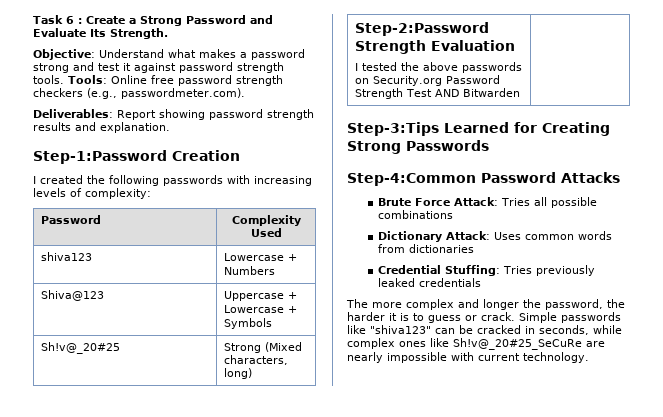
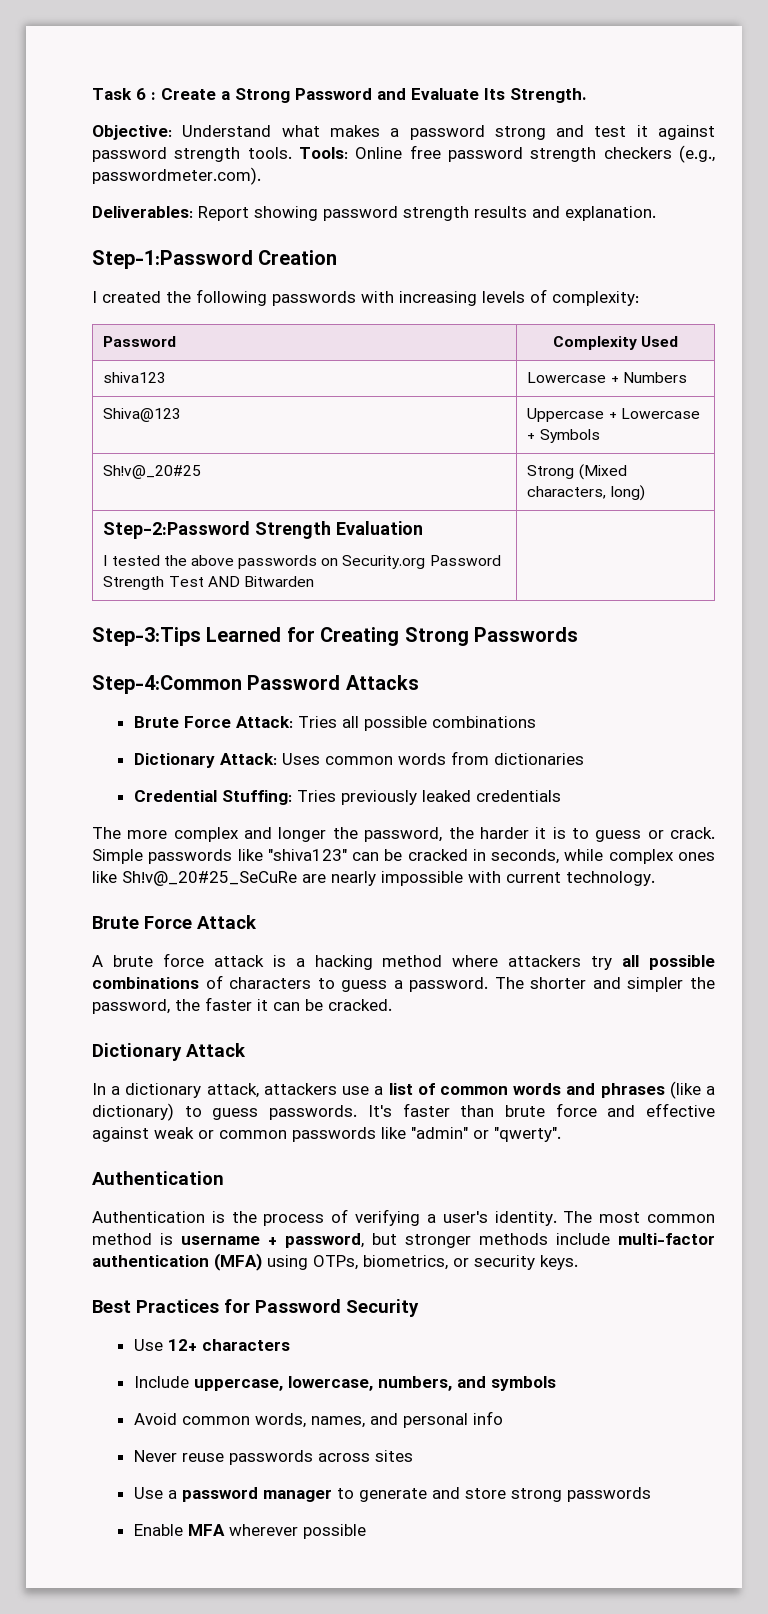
(589, 357) none -> [92,915,257,929] [92,953,715,970] [92,975,715,992] [92,997,392,1014] [92,1043,246,1061] [92,1081,715,1099] [92,1103,715,1121] [92,1127,561,1142] [92,1171,224,1185] [92,1209,715,1226] [92,1233,715,1248] [92,1253,578,1271] [92,1299,419,1317] [133,1339,290,1351] [133,1376,556,1391] [133,1411,503,1428] [133,1450,413,1465] [133,1487,651,1502] [133,1524,366,1539] // Brute Force Attack // A brute force attack is a hacking method where attackers try all possible combinations of characters to guess a password. The shorter and simpler the password, the faster it can be cracked. // Dictionary Attack // In a dictionary attack, attackers use a list of common words and phrases (like a dictionary) to guess passwords. It's faster than brute force and effective against weak or common passwords like "admin" or "qwerty". // Authentication // Authentication is the process of verifying a user's identity. The most common method is username + password, but stronger methods include multi-factor authentication (MFA) using OTPs, biometrics, or security keys. // Best Practices for Password Security // Use 12+ characters // Include uppercase, lowercase, numbers, and symbols // Avoid common words, names, and personal info // Never reuse passwords across sites // Use a password manager to generate and store strong passwords // Enable MFA wherever possible

